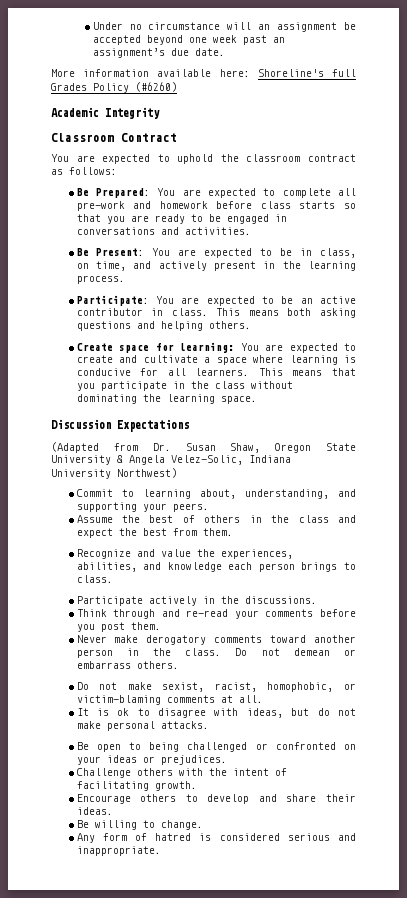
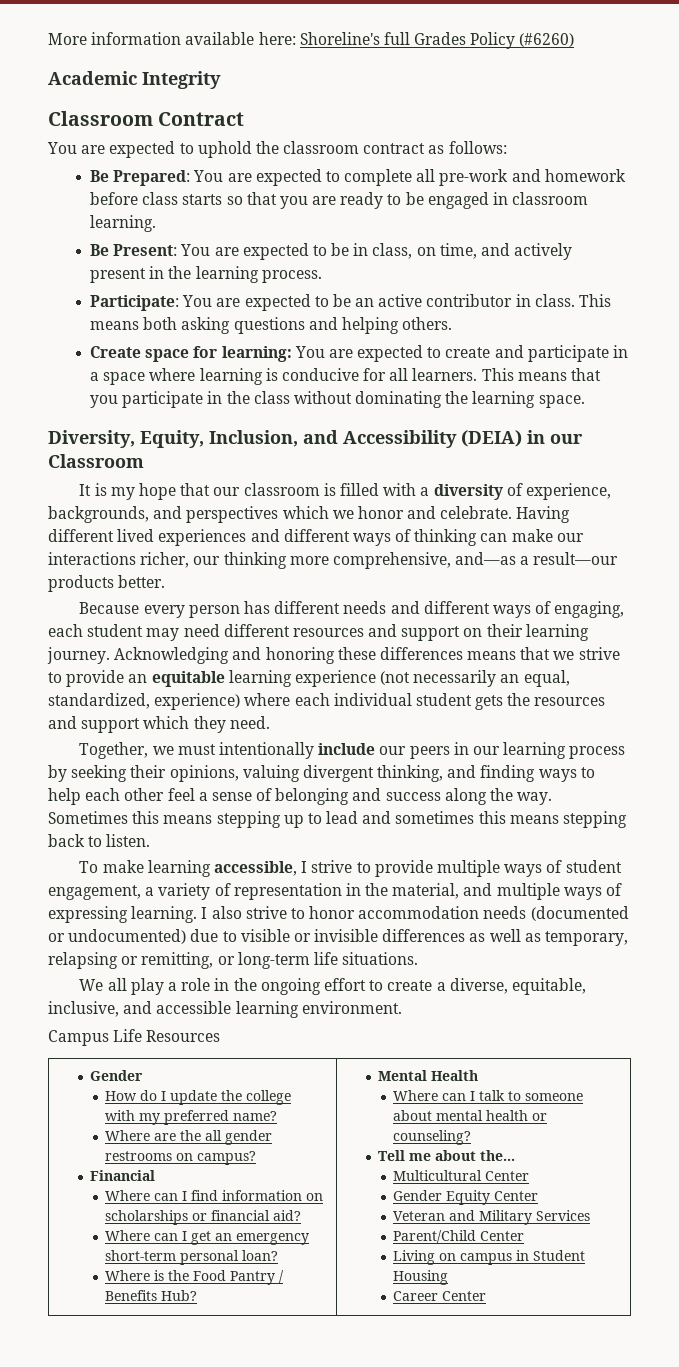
[92,22,357,32] [92,35,285,45] [92,48,225,58] Under no circumstance will an assignment be accepted beyond one week past an assignment’s due date. // -> (48, 39) none
[76,227,251,235] conversations and activities. -> [512,192,589,205] [89,215,156,232] classroom learning.
[143,355,198,363] cultivate -> [527,345,628,362] participate in
[51,419,189,432] [51,442,356,453] [51,455,291,465] [51,468,177,479] [76,489,356,499] [76,502,209,512] [76,515,356,523] [76,528,233,538] [76,549,293,559] [76,562,357,572] [76,575,113,583] [76,596,317,606] [76,609,357,619] [76,622,161,632] [76,635,357,645] [76,648,357,658] [76,661,179,669] [76,682,357,692] [76,695,263,705] [76,708,357,718] [76,721,209,731] [76,742,357,752] [76,755,227,765] [76,768,287,778] [76,781,197,791] [76,794,357,804] [76,807,113,815] [76,820,203,830] [76,833,357,843] [76,846,161,856] Discussion Expectations // (Adapted from Dr. Susan Shaw, Oregon State University & Angela Velez-Solic, Indiana University Northwest) // Commit to learning about, understanding, and supporting your peers. // Assume the best of others in the class and expect the best from them. // Recognize and value the experiences, abilities, and knowledge each person brings to class. // Participate actively in the discussions. // Think through and re-read your comments before you post them. // Never make derogatory comments toward another person in the class. Do not demean or embarrass others. // Do not make sexist, racist, homophobic, or victim-blaming comments at all. // It is ok to disagree with ideas, but do not make personal attacks. // Be open to being challenged or confronted on your ideas or prejudices. // Challenge others with the intent of facilitating growth. // Encourage others to develop and share their ideas. // Be willing to change. // Any form of hatred is considered serious and inappropriate. -> [48,430,583,448] [48,454,144,468] [79,483,611,500] [48,506,571,523] [48,529,584,546] [48,552,619,569] [48,575,166,592] [79,601,625,618] [48,624,589,641] [47,647,620,664] [48,670,570,687] [48,693,606,710] [48,716,270,733] [79,742,626,759] [48,765,595,782] [48,788,553,805] [48,811,628,828] [48,834,151,847] [79,860,622,877] [48,883,623,900] [48,906,629,923] [48,929,629,946] [48,952,419,969] [79,978,586,995] [48,1001,402,1018] [48,1029,221,1046] [90,1070,144,1081] [105,1090,292,1105] [105,1110,278,1125] [105,1130,273,1145] [105,1151,257,1165] [90,1170,156,1181] [105,1190,324,1201] [105,1210,302,1225] [105,1230,310,1245] [105,1250,279,1265] [105,1270,285,1285] [105,1290,198,1301] [378,1070,479,1081] [393,1090,584,1101] [393,1110,548,1121] [393,1130,472,1145] [378,1150,516,1161] [393,1170,530,1181] [393,1190,539,1205] [393,1210,591,1225] [393,1230,525,1243] [393,1250,586,1265] [393,1270,449,1285] [393,1291,487,1301] Diversity, Equity, Inclusion, and Accessibility (DEIA) in our Classroom // It is my hope that our classroom is filled with a diversity of experience, backgrounds, and perspectives which we honor and celebrate. Having different lived experiences and different ways of thinking can make our interactions richer, our thinking more comprehensive, and—as a result—our products better. // Because every person has different needs and different ways of engaging, each student may need different resources and support on their learning journey. Acknowledging and honoring these differences means that we strive to provide an equitable learning experience (not necessarily an equal, standardized, experience) where each individual student gets the resources and support which they need. // Together, we must intentionally include our peers in our learning process by seeking their opinions, valuing divergent thinking, and finding ways to help each other feel a sense of belonging and success along the way. Sometimes this means stepping up to lead and sometimes this means stepping back to listen. // To make learning accessible, I strive to provide multiple ways of student engagement, a variety of representation in the material, and multiple ways of expressing learning. I also strive to honor accommodation needs (documented or undocumented) due to visible or invisible differences as well as temporary, relapsing or remitting, or long-term life situations. // We all play a role in the ongoing effort to create a diverse, equitable, inclusive, and accessible learning environment. // Campus Life Resources // Gender // How do I update the college with my preferred name? // Where are the all gender restrooms on campus? // Financial // Where can I find information on scholarships or financial aid? // Where can I get an emergency short-term personal loan? // Where is the Food Pantry / Benefits Hub? | Mental Health // Where can I talk to someone about mental health or counseling? // Tell me about the... // Multicultural Center // Gender Equity Center // Veteran and Military Services // Parent/Child Center // Living on campus in Student Housing // Career Center

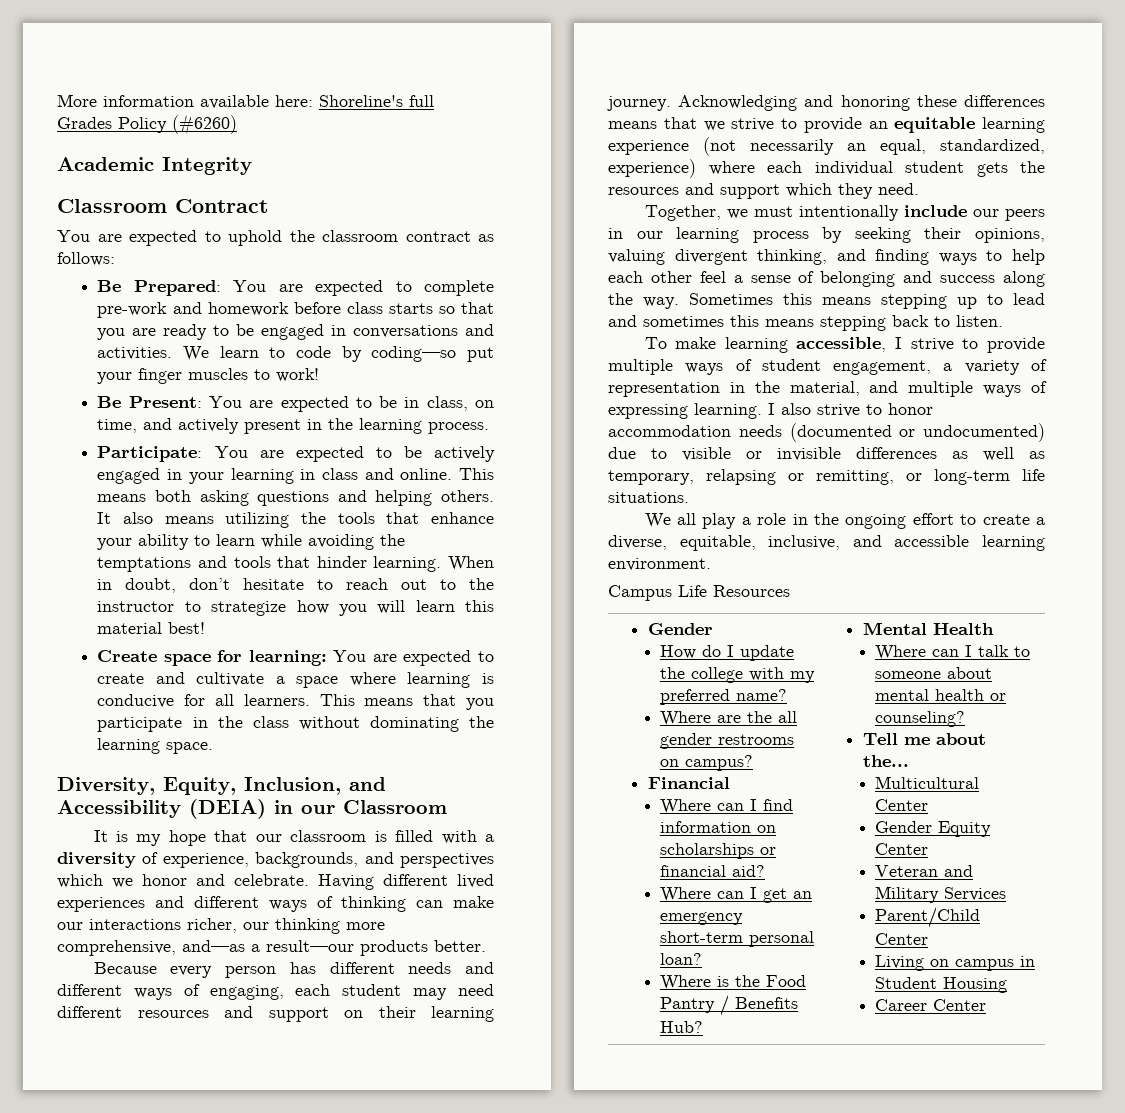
[416,169,436,182] all -> (494, 288) none
[512,192,589,205] [89,215,156,232] classroom learning. -> [353,324,495,338] [97,346,494,362] [97,368,320,384] conversations and activities. We learn to code by coding—so put your finger muscles to work!
[355,294,575,307] an active contributor in class. -> [434,446,495,462] [97,468,453,484] actively engaged in your learning in class and online.
(453, 323) none -> [97,512,494,528] [97,534,406,550] [97,556,494,572] [97,578,495,593] [97,600,494,616] [97,622,206,634] It also means utilizing the tools that enhance your ability to learn while avoiding the temptations and tools that hinder learning. When in doubt, don’t hesitate to reach out to the instructor to strategize how you will learn this material best!
[527,345,628,362] participate in -> [196,672,265,686] cultivate

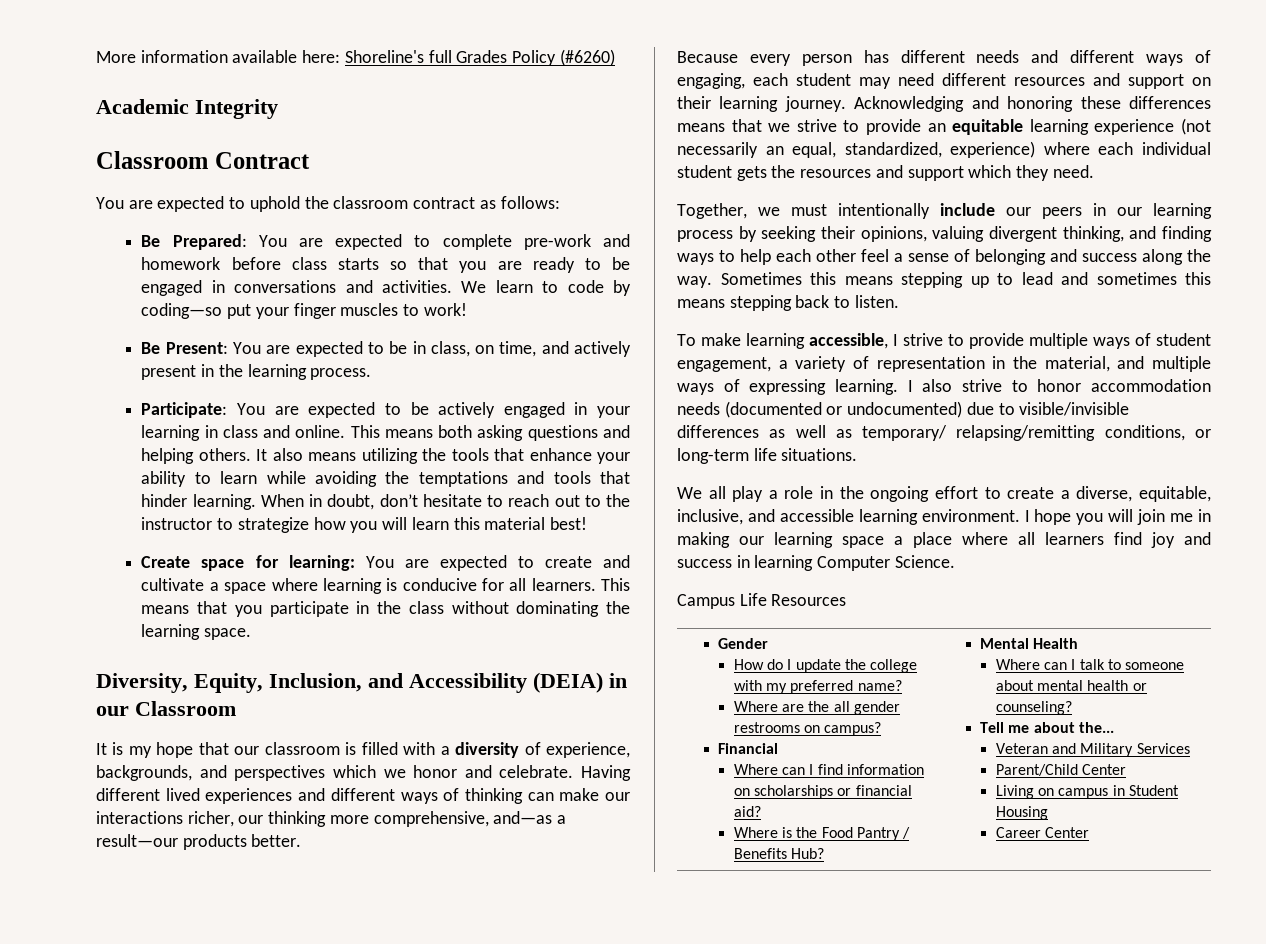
[682,447,841,461] visible or invisible -> [1019,402,1130,416] visible/invisible
[608,469,894,485] temporary, relapsing or remitting, -> [862,425,1185,441] temporary/ relapsing/remitting conditions,
(711, 564) none -> [1024,509,1211,525] [677,532,1211,548] [677,555,955,571] I hope you will join me in making our learning space a place where all learners find joy and success in learning Computer Science.
[660,887,813,903] [660,912,744,925] [660,931,815,947] [660,953,703,965] // Where can I get an emergency short-term personal loan? -> (761, 811) none
[875,776,980,789] [875,799,929,811] [875,821,992,837] [875,843,929,855] // Multicultural Center // Gender Equity Center -> (1115, 727) none

